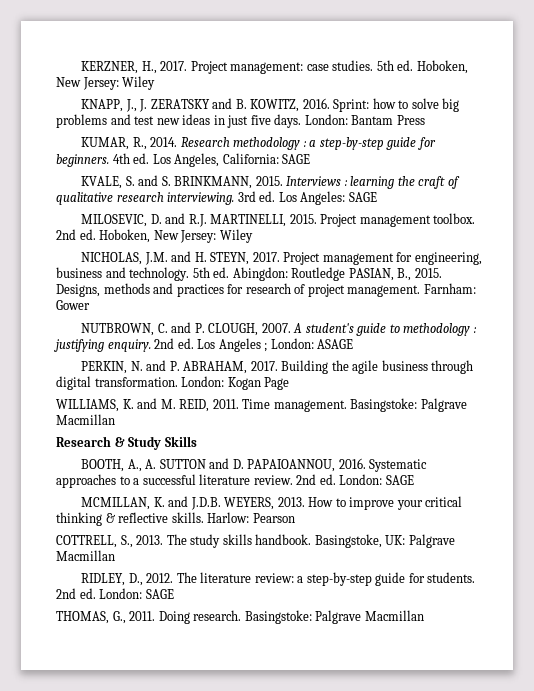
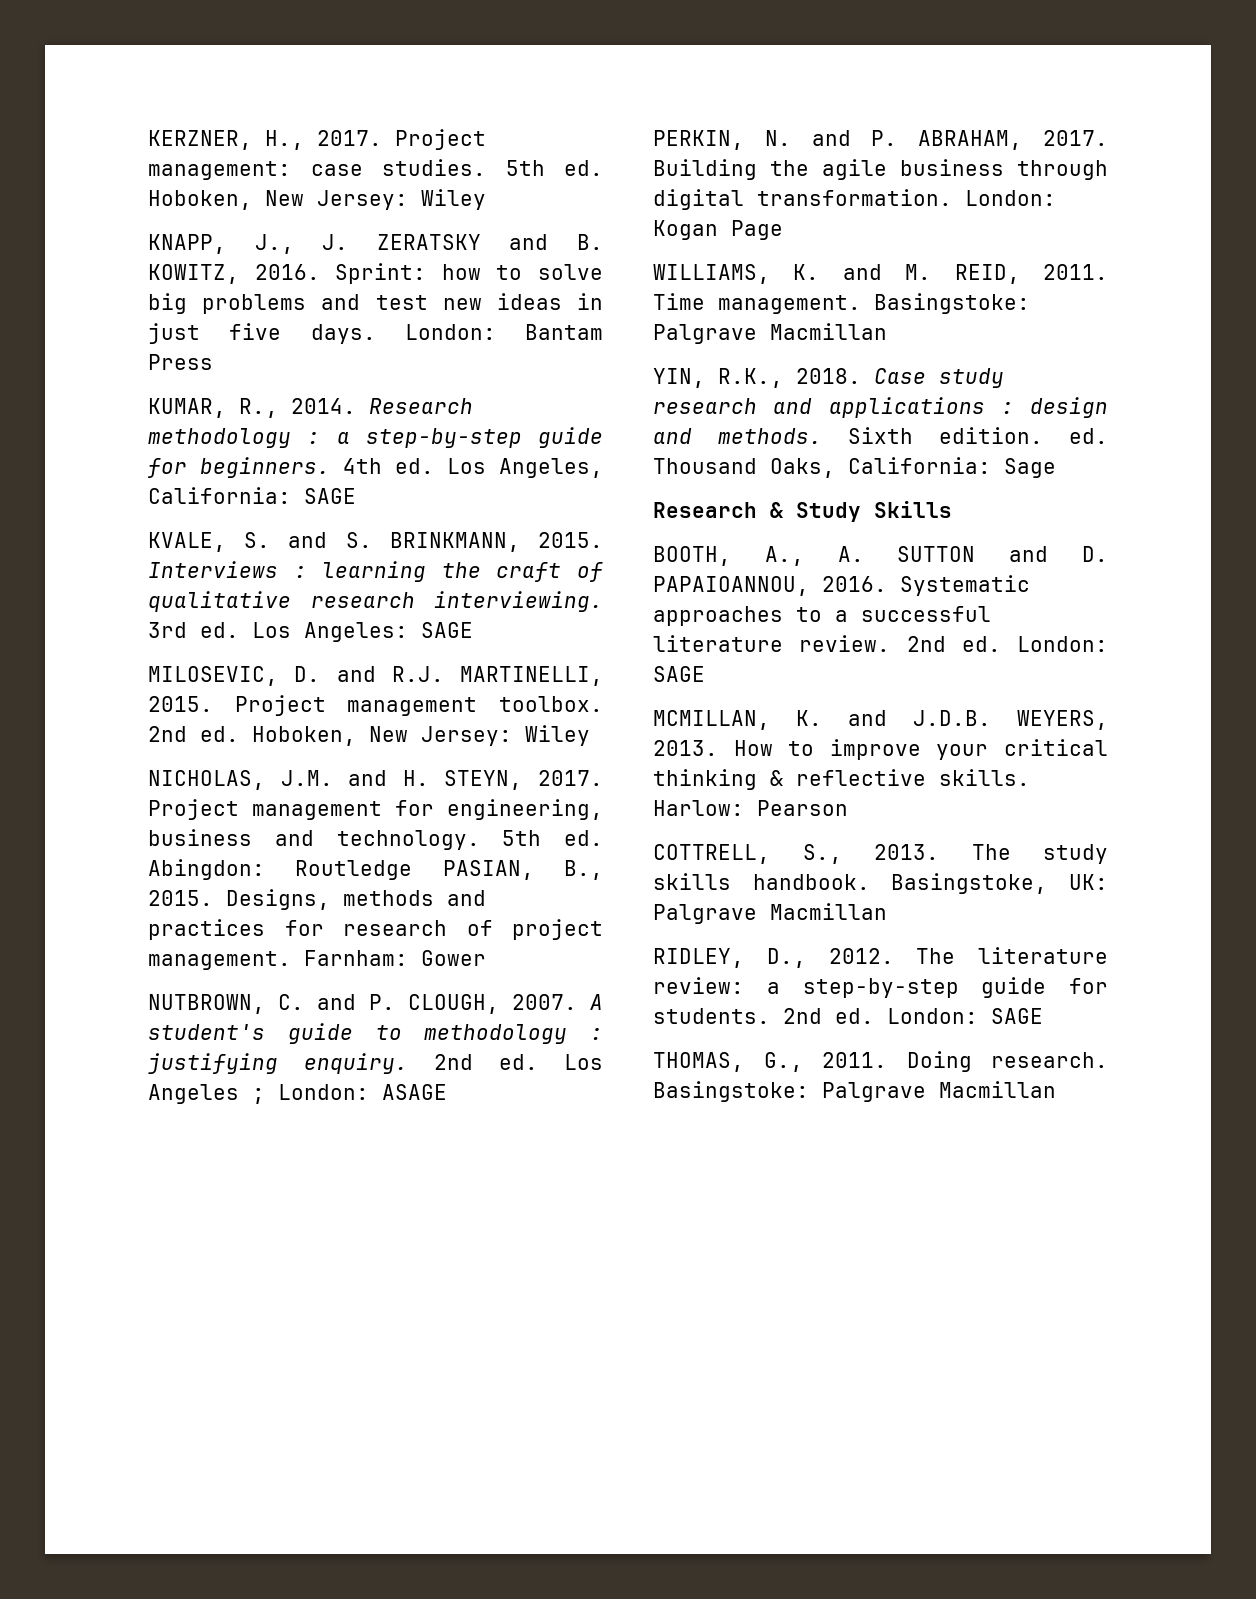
(115, 419) none -> [653,368,1004,388] [653,397,1108,418] [653,427,1108,444] [653,457,1056,478] // YIN, R.K., 2018. Case study research and applications : design and methods. Sixth edition. ed. Thousand Oaks, California: Sage

